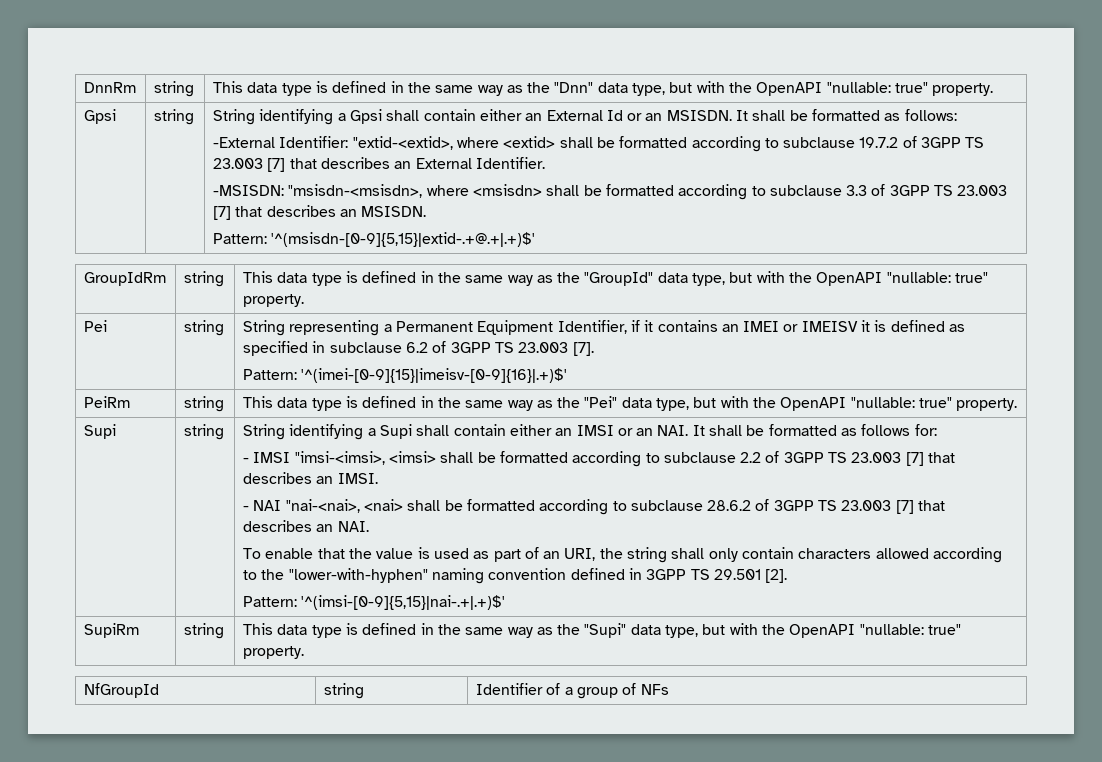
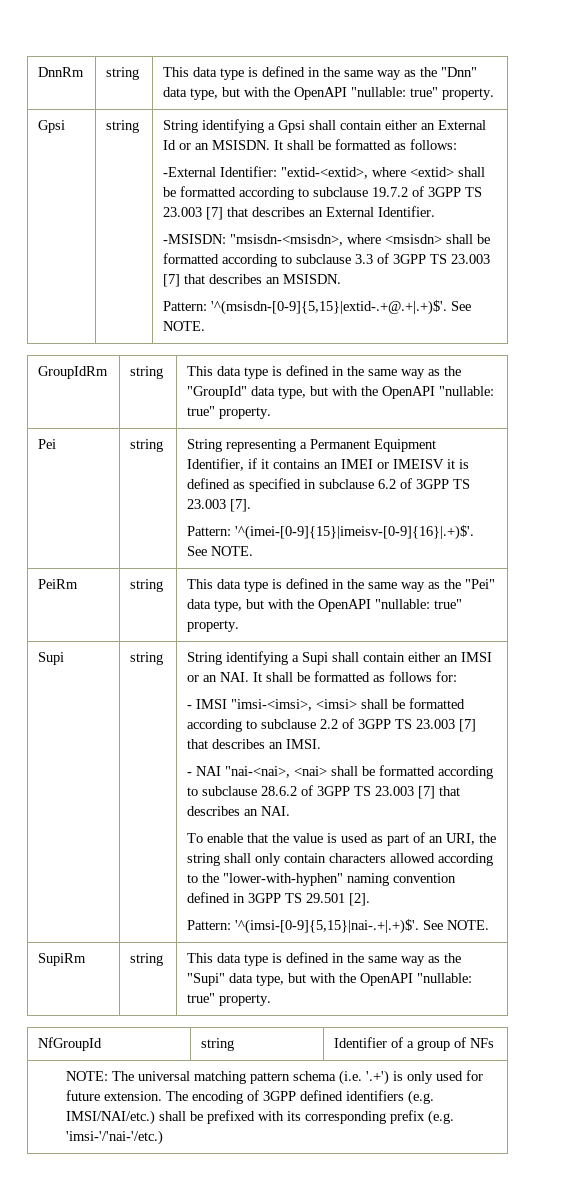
[271,232,536,247] '^(msisdn-[0-9]{5,15}|extid-.+@.+|.+)$' -> [211,300,472,315] [163,321,206,331] '^(msisdn-[0-9]{5,15}|extid-.+@.+|.+)$'. See NOTE.
[301,368,568,383] '^(imei-[0-9]{15}|imeisv-[0-9]{16}|.+)$' -> [235,525,475,540] [187,546,254,556] '^(imei-[0-9]{15}|imeisv-[0-9]{16}|.+)$'. See NOTE.
[301,595,506,610] '^(imsi-[0-9]{5,15}|nai-.+|.+)$' -> [235,919,490,934] '^(imsi-[0-9]{5,15}|nai-.+|.+)$'. See NOTE.
(669, 689) none -> [65,1070,483,1085] [65,1090,434,1105] [65,1110,454,1125] [65,1130,163,1145] // NOTE: The universal matching pattern schema (i.e. '.+') is only used for future extension. The encoding of 3GPP defined identifiers (e.g. IMSI/NAI/etc.) shall be prefixed with its corresponding prefix (e.g. 'imsi-'/'nai-'/etc.)

